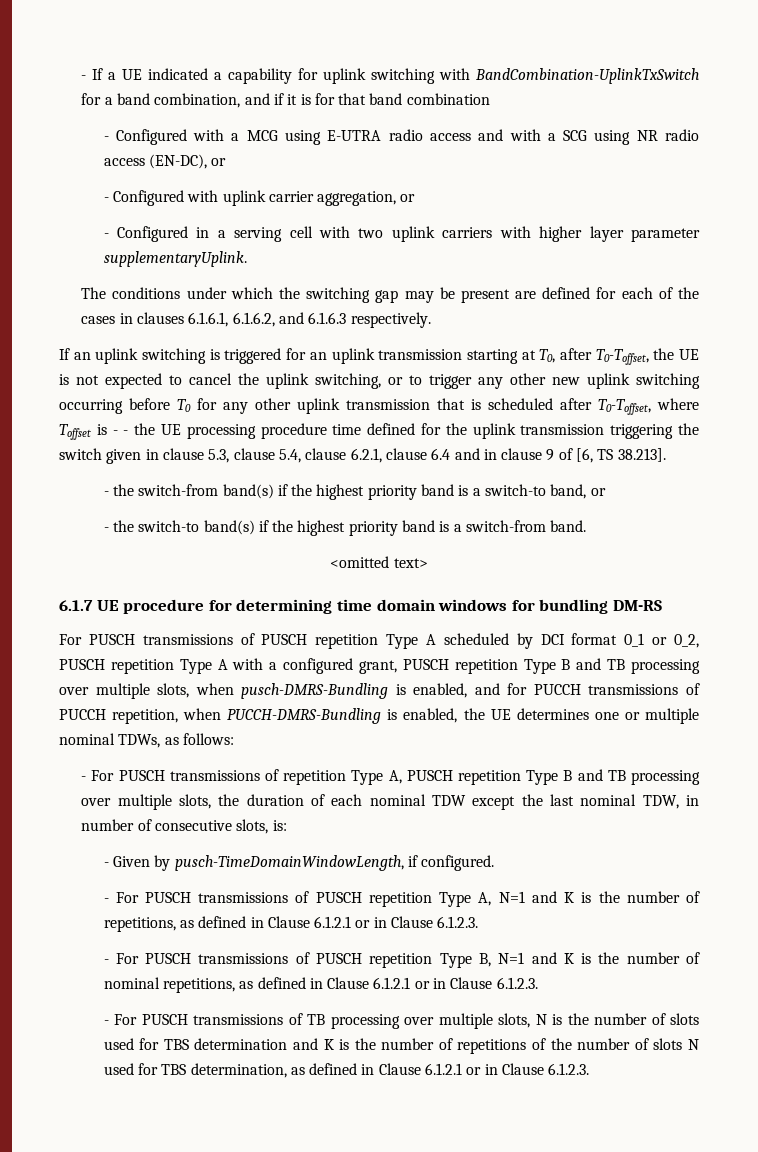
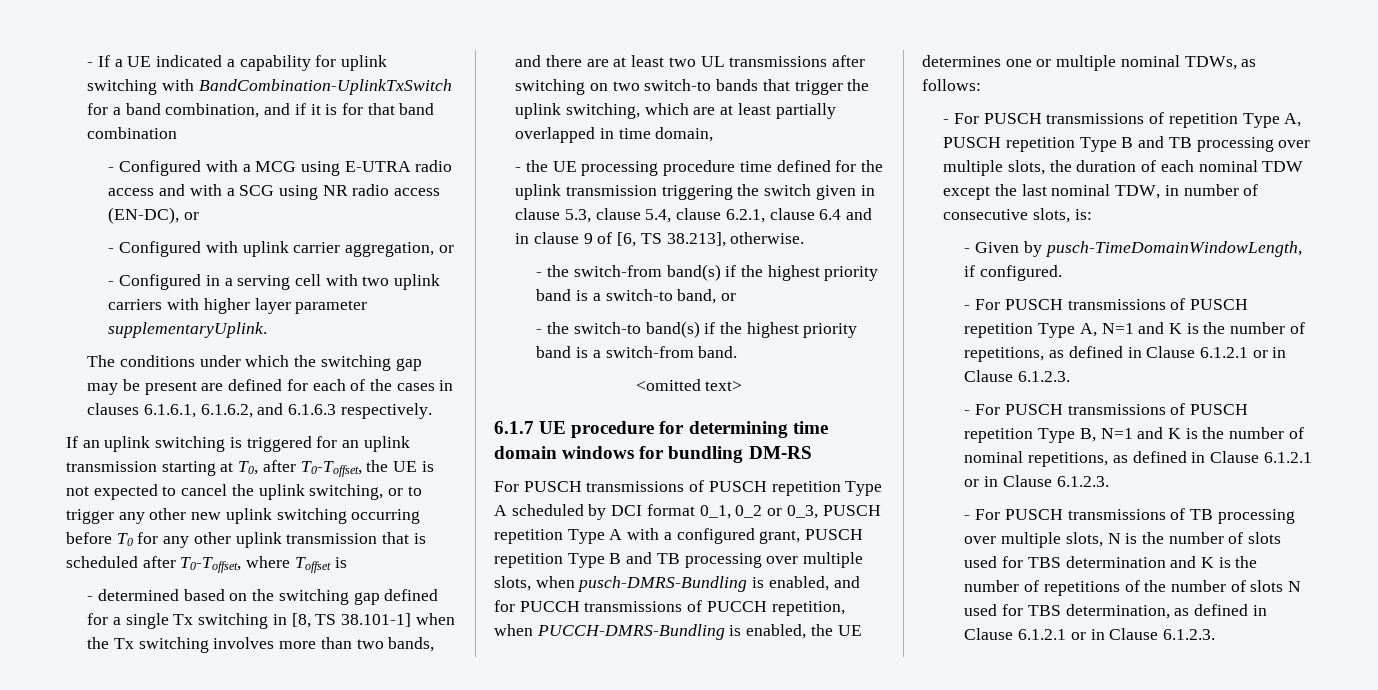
[112,430,118,435] - -> [87,589,439,605] [87,613,455,629] [87,637,435,653] [515,55,865,67] [515,79,870,95] [515,103,836,119] [515,127,714,143] // - determined based on the switching gap defined for a single Tx switching in [8, TS 38.101-1] when the Tx switching involves more than two bands, and there are at least two UL transmissions after switching on two switch-to bands that trigger the uplink switching, which are at least partially overlapped in time domain, //
[617,448,666,462] 38.213]. -> [666,232,805,247] 38.213], otherwise.
[624,633,699,648] 0_1 or 0_2, -> [699,505,818,519] 0_1, 0_2 or 0_3,

